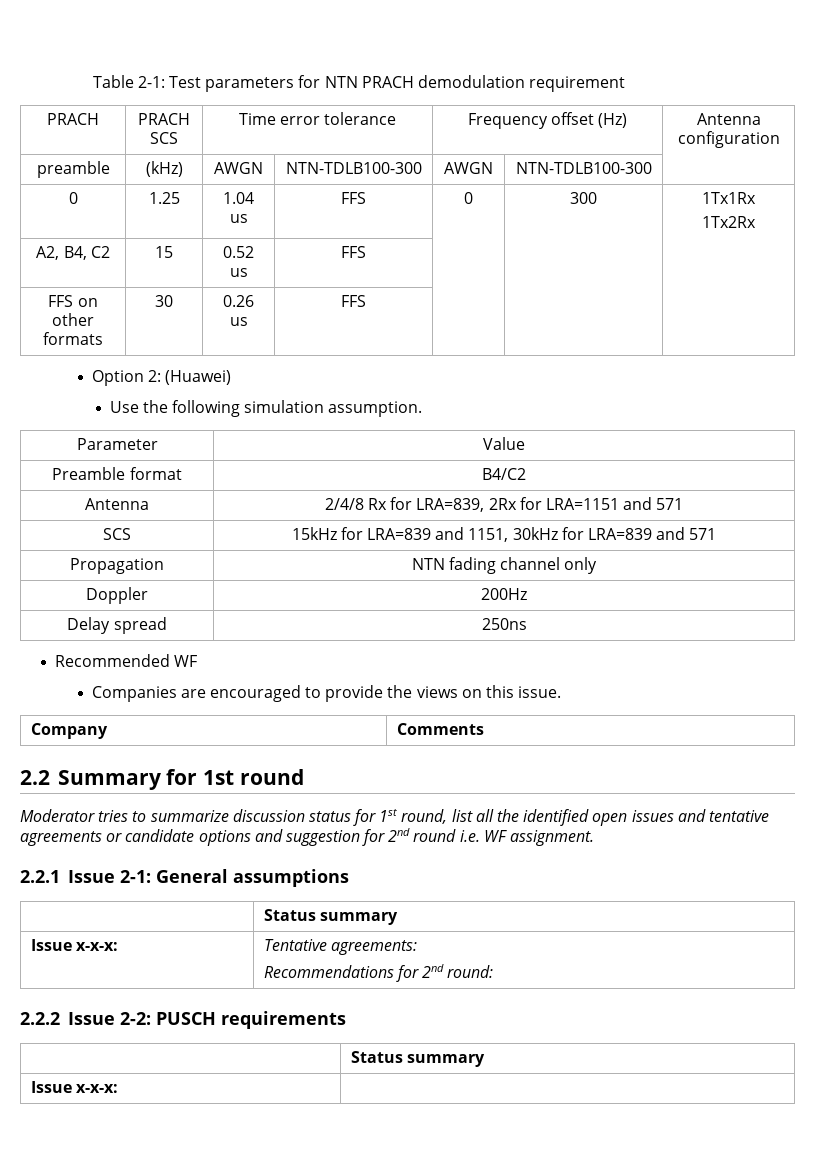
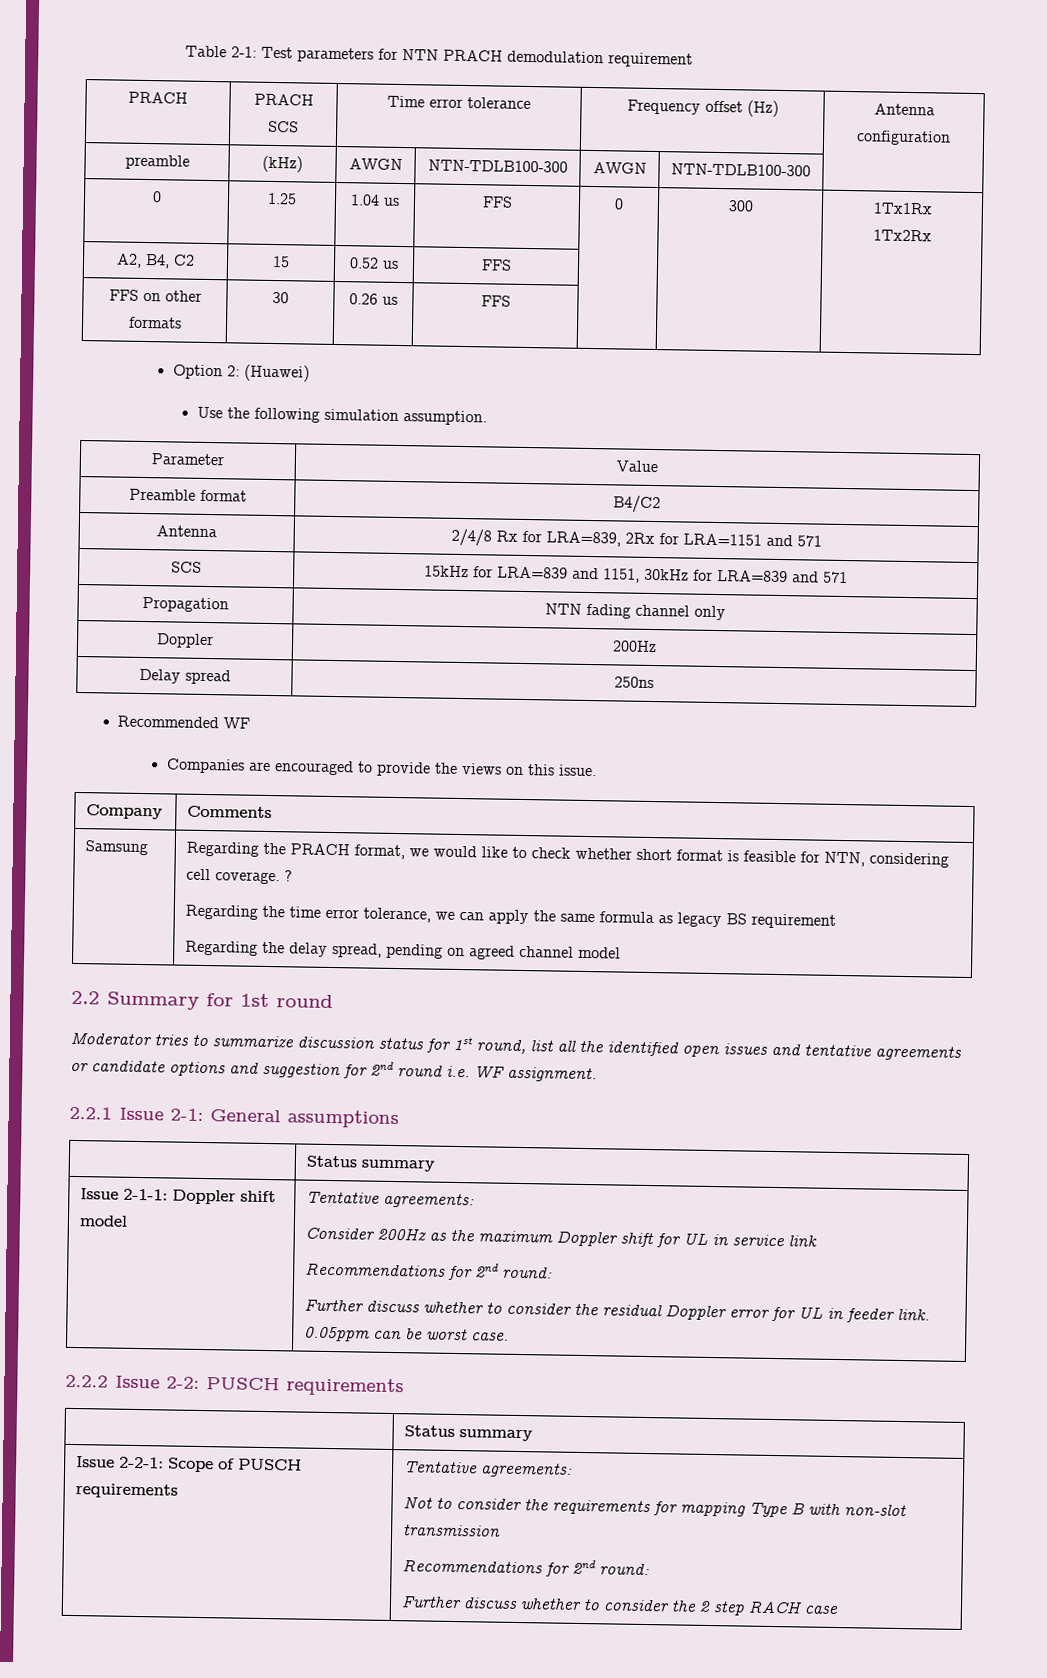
(484, 729) none -> [85,840,149,856] [186,841,950,868] [186,868,294,885] [185,904,837,929] [185,940,622,960] // Samsung | Regarding the PRACH format, we would like to check whether short format is feasible for NTN, considering cell coverage. ? // Regarding the time error tolerance, we can apply the same formula as legacy BS requirement // Regarding the delay spread, pending on agreed channel model
[75,942,118,951] [263,939,417,955] [263,964,494,982] x-x-x: | Tentative agreements: // Recommendations for 2nd round: -> [123,1188,277,1205] [79,1215,129,1227] [306,1191,476,1209] [305,1227,818,1248] [305,1262,554,1281] [304,1299,931,1323] [304,1326,510,1342] 2-1-1: Doppler shift model | Tentative agreements: // Consider 200Hz as the maximum Doppler shift for UL in service link // Recommendations for 2nd round: // Further discuss whether to consider the residual Doppler error for UL in feeder link. 0.05ppm can be worst case.
[75,1084,118,1093] x-x-x: | -> [119,1456,303,1473] [75,1483,179,1499] [404,1461,574,1478] [403,1496,908,1518] [403,1524,502,1537] [402,1559,651,1577] [401,1596,839,1616] 2-2-1: Scope of PUSCH requirements | Tentative agreements: // Not to consider the requirements for mapping Type B with non-slot transmission // Recommendations for 2nd round: // Further discuss whether to consider the 2 step RACH case

